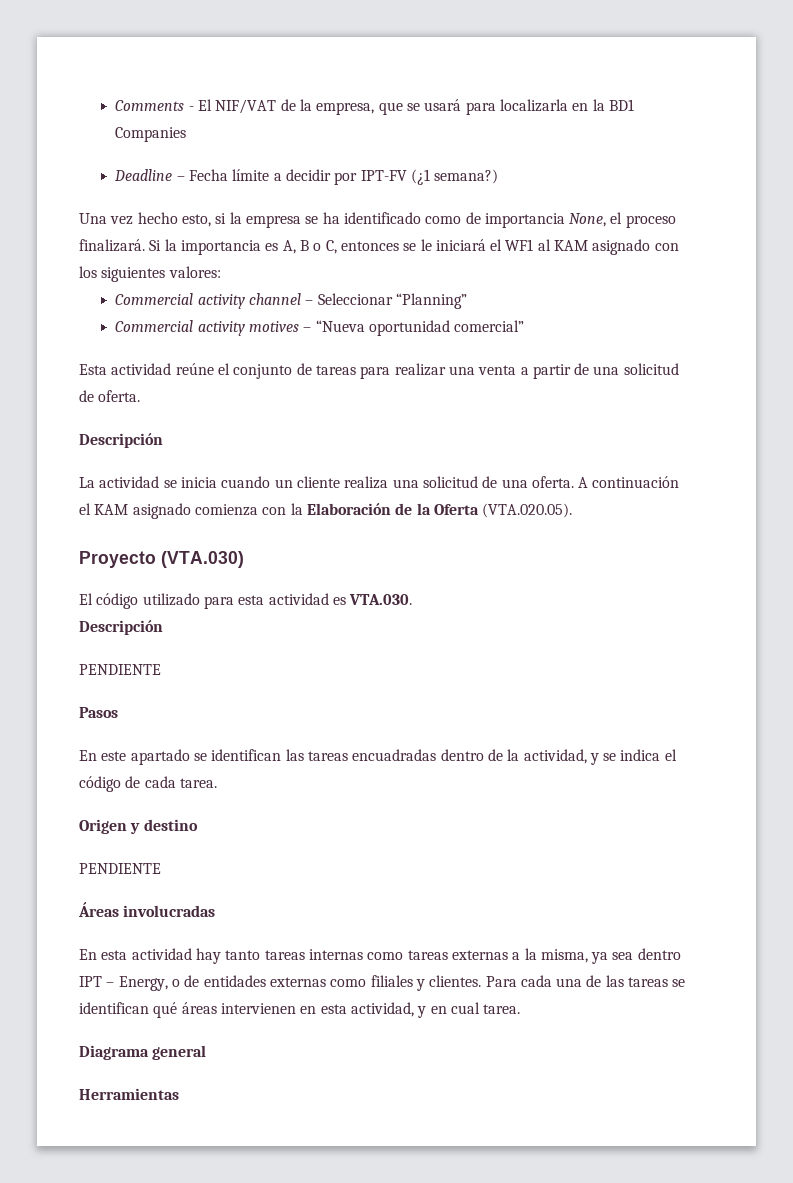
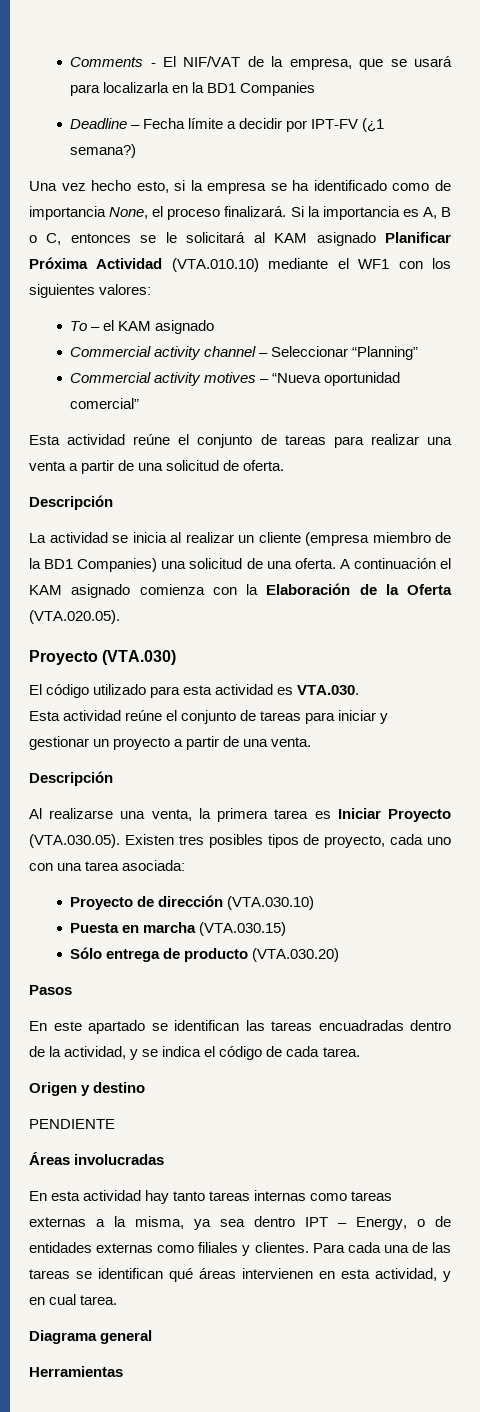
[435,239,651,255] iniciará el WF1 al KAM asignado -> [186,232,452,246] [29,257,390,272] solicitará al KAM asignado Planificar Próxima Actividad (VTA.010.10) mediante el WF1
(221, 272) none -> [70,320,215,334] // To – el KAM asignado
[221,476,389,489] cuando un cliente realiza -> [170,532,451,546] [29,558,158,572] al realizar un cliente (empresa miembro de la BD1 Companies)
[79,620,163,635] [79,664,161,675] Descripción // PENDIENTE -> [29,710,389,724] [29,736,312,750] [29,771,113,786] [29,808,452,822] [29,834,451,848] [29,860,186,871] [70,895,315,910] [70,922,287,936] [70,947,340,962] Esta actividad reúne el conjunto de tareas para iniciar y gestionar un proyecto a partir de una venta. // Descripción // Al realizarse una venta, la primera tarea es Iniciar Proyecto (VTA.030.05). Existen tres posibles tipos de proyecto, cada uno con una tarea asociada: // Proyecto de dirección (VTA.030.10) // Puesta en marcha (VTA.030.15) // Sólo entrega de producto (VTA.030.20)

